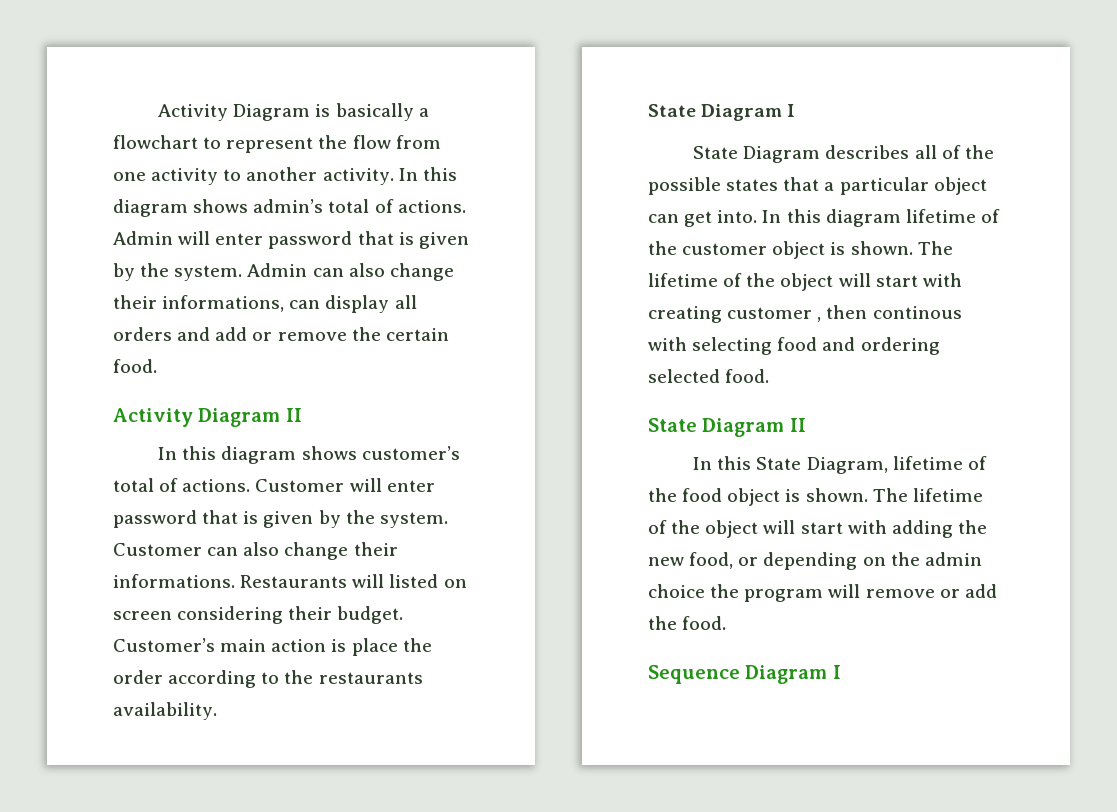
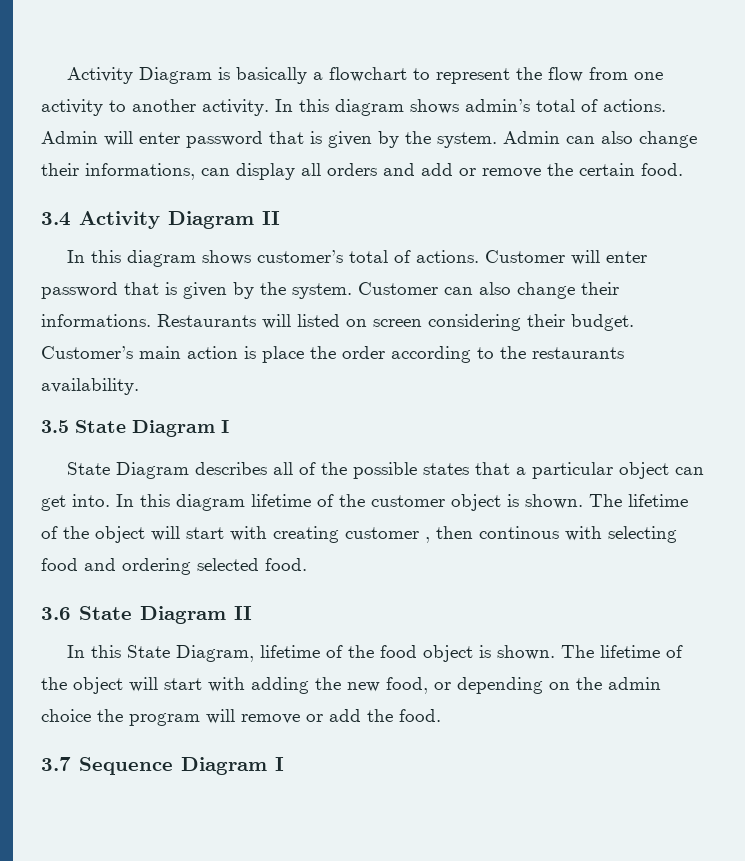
(157, 366) none -> [41,212,71,226] 3.4
(217, 711) none -> [41,420,69,433] 3.5
(770, 376) none -> [41,607,71,620] 3.6
(727, 623) none -> [41,757,71,771] 3.7

